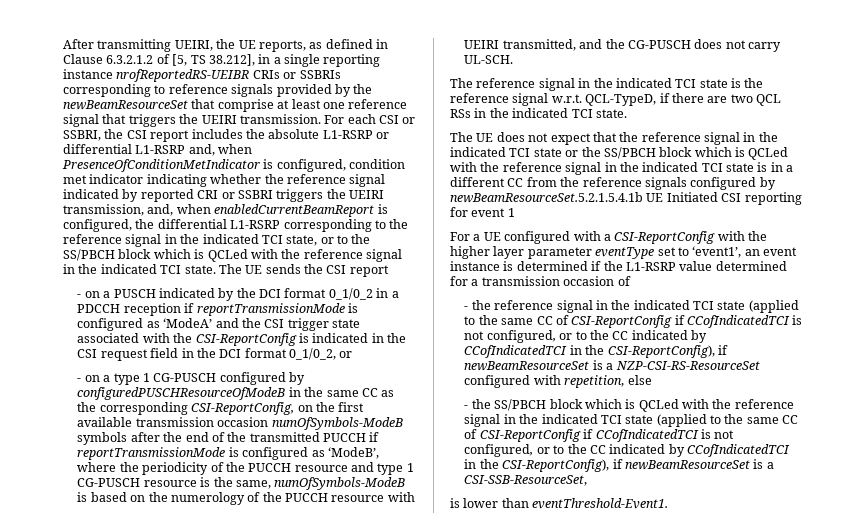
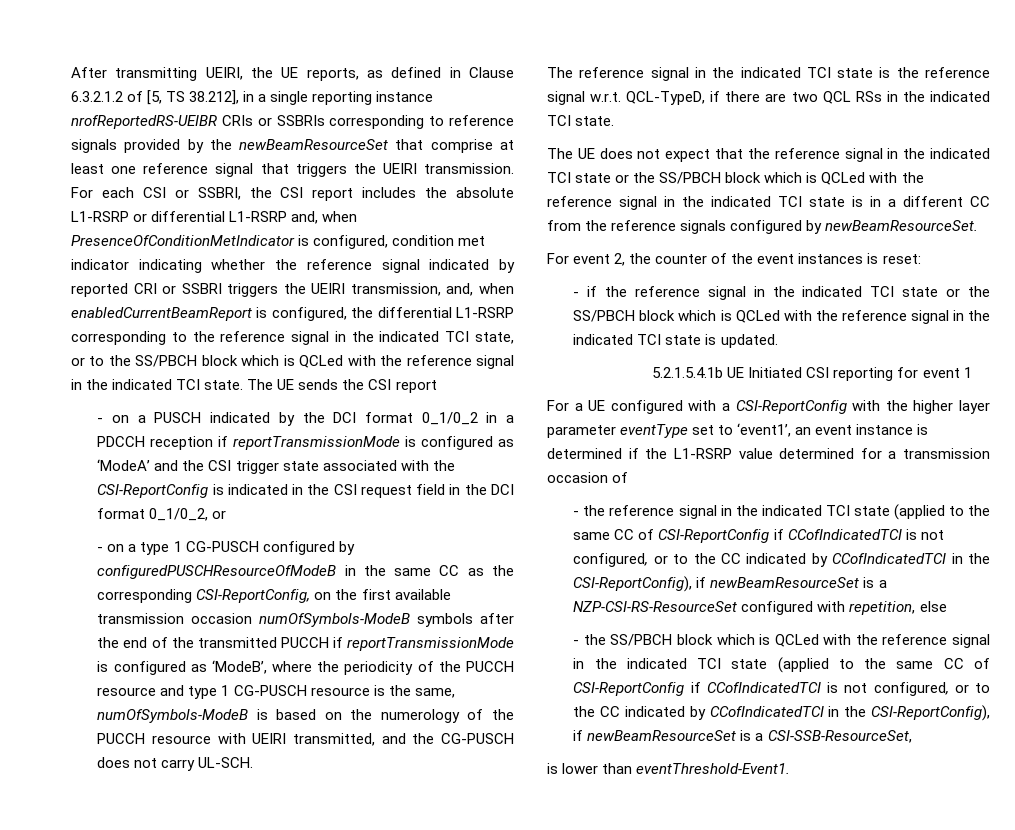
[450,192,643,203] newBeamResourceSet.5.2.1.5.4.1b -> [825,220,979,231] [547,253,921,266] [573,286,990,300] [573,310,990,324] [573,334,778,348] [652,367,724,378] newBeamResourceSet. // For event 2, the counter of the event instances is reset: // - if the reference signal in the indicated TCI state or the SS/PBCH block which is QCLed with the reference signal in the indicated TCI state is updated. // 5.2.1.5.4.1b

